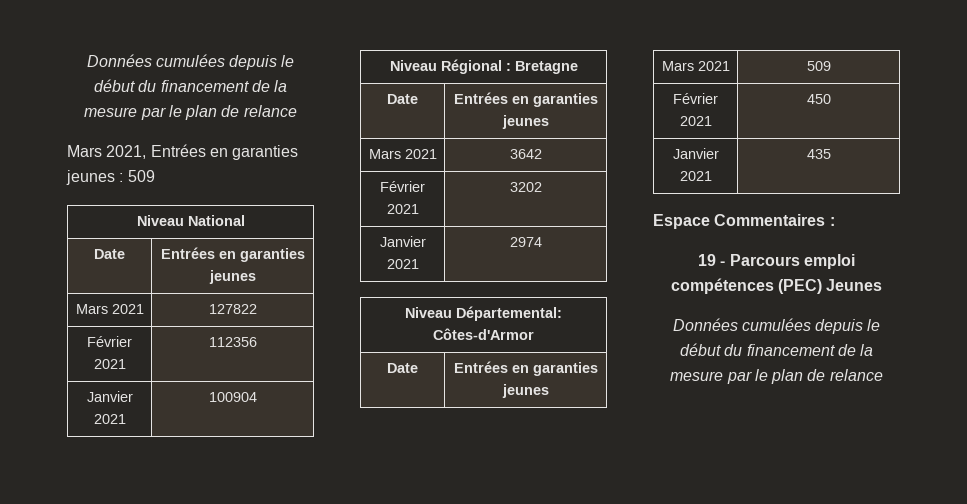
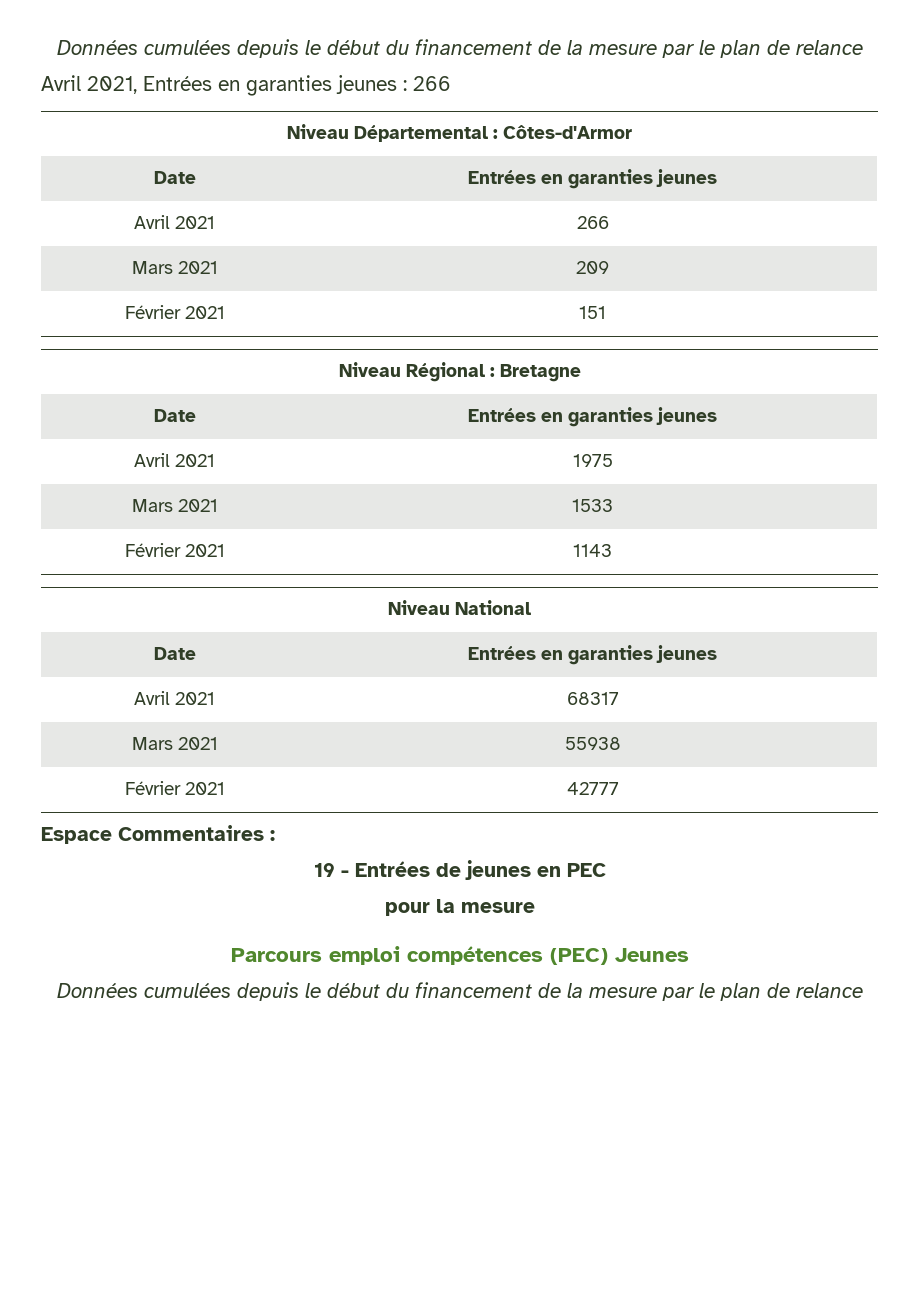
[67,145,102,157] Mars -> [41,75,81,91] Avril
[127,170,155,182] [136,215,245,226] [94,249,125,259] [160,247,305,262] [208,270,256,284] [75,304,144,314] [208,304,257,314] [87,336,132,347] [93,359,126,369] [208,337,257,347] [86,391,133,402] [93,414,126,424] [208,392,257,402] 509 // Niveau National // Date | Entrées en garanties jeunes // Mars 2021 | 127822 // Février 2021 | 112356 // Janvier 2021 | 100904 -> [413,76,451,91] [287,124,632,142] [153,171,196,184] [468,169,717,189] [134,215,215,229] [576,216,609,229] [131,261,218,274] [575,261,609,274] [124,305,225,319] [578,306,606,319] 266 // Niveau Départemental : Côtes-d'Armor // Date | Entrées en garanties jeunes // Avril 2021 | 266 // Mars 2021 | 209 // Février 2021 | 151
[368,149,437,159] [509,149,542,159] [380,181,425,192] [386,204,419,214] [509,182,542,192] [379,236,426,247] [386,259,419,269] [509,237,542,247] [405,306,562,321] [433,328,534,340] [387,363,418,373] [453,361,598,376] [501,384,549,398] [661,61,730,71] [806,61,831,71] [673,93,718,104] [679,116,712,126] [806,94,831,104] [672,148,719,159] [679,171,712,181] [806,149,831,159] // Mars 2021 | 3642 // Février 2021 | 3202 // Janvier 2021 | 2974 // Niveau Départemental: Côtes-d'Armor // Date | Entrées en garanties jeunes // Mars 2021 | 509 // Février 2021 | 450 // Janvier 2021 | 435 -> [134,453,215,467] [572,454,613,467] [131,499,218,512] [571,499,613,512] [124,543,225,557] [572,544,612,557] [388,600,531,615] [153,647,196,660] [468,645,717,665] [134,691,215,705] [566,692,619,705] [131,737,218,750] [564,737,621,750] [124,781,225,795] [566,782,619,795] // Avril 2021 | 1975 // Mars 2021 | 1533 // Février 2021 | 1143 // Niveau National // Date | Entrées en garanties jeunes // Avril 2021 | 68317 // Mars 2021 | 55938 // Février 2021 | 42777
(726, 263) none -> [354,860,606,880] [384,899,535,916] Entrées de jeunes en PEC // pour la mesure //

